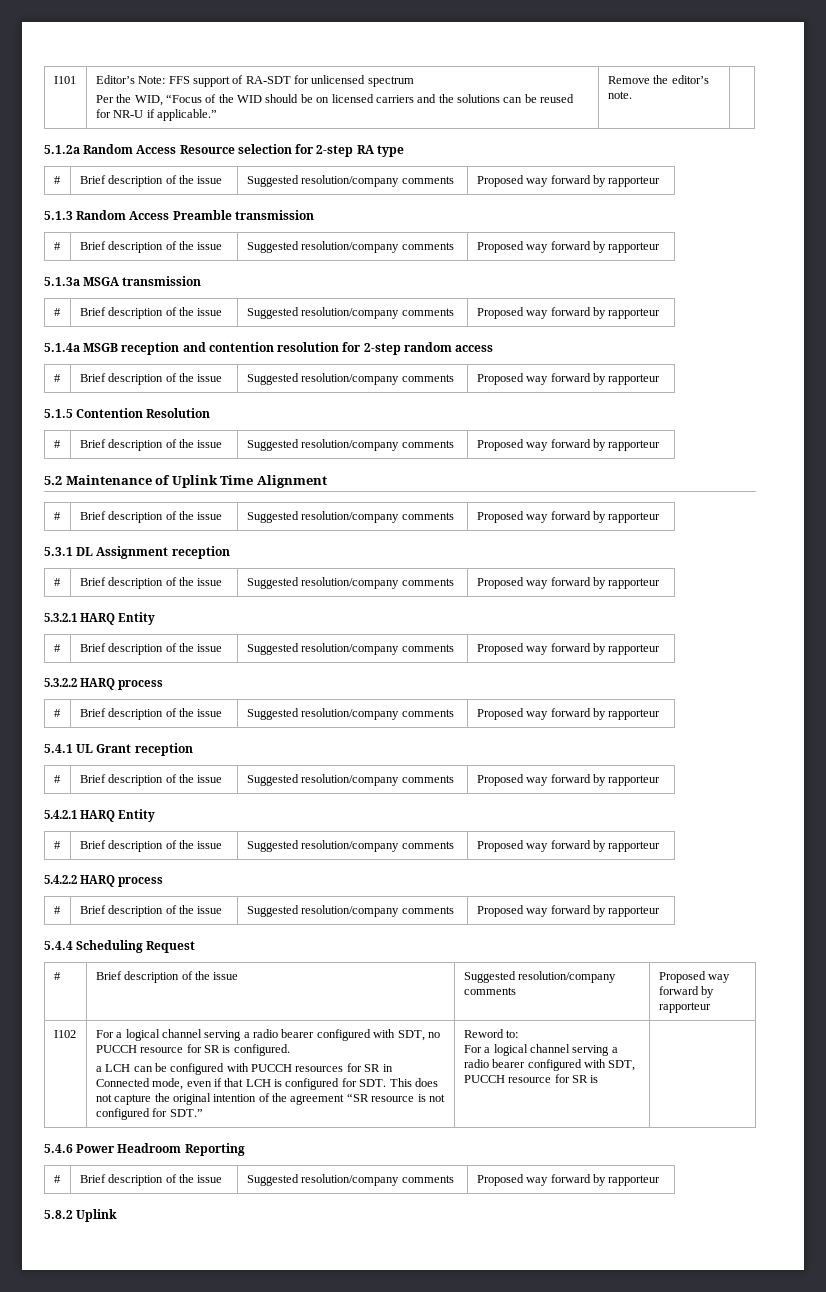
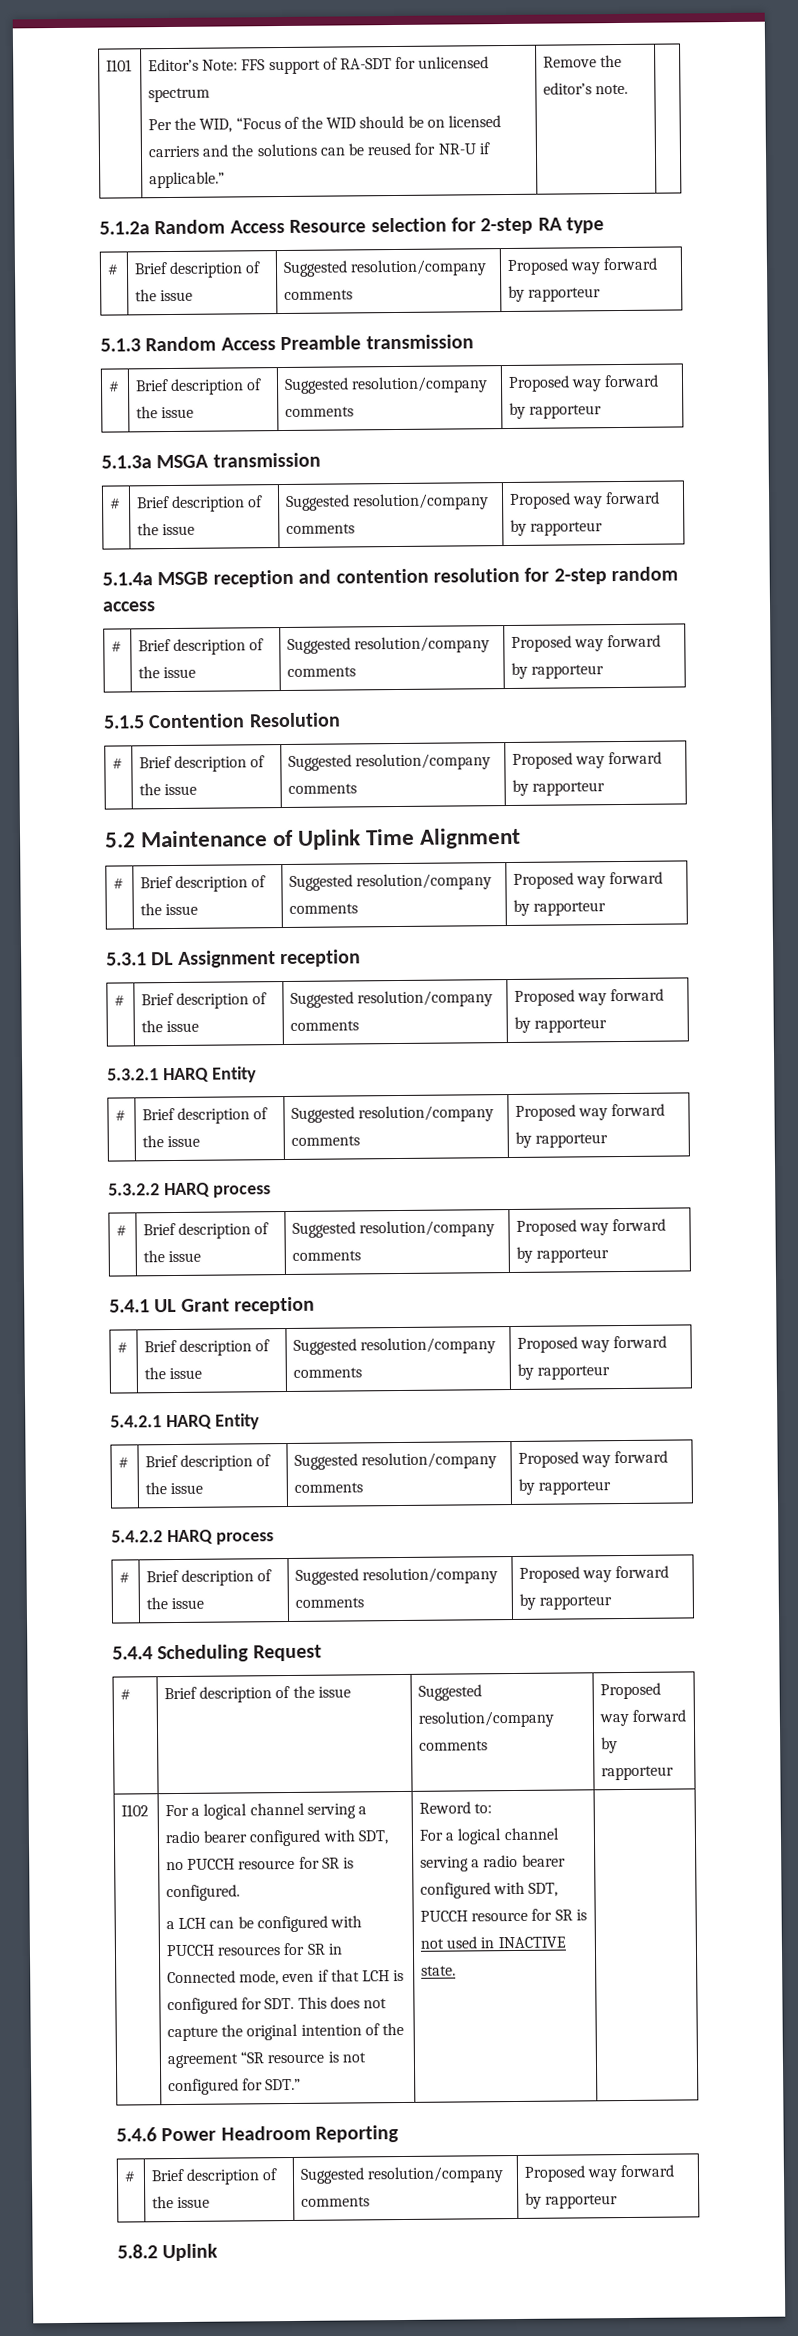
(599, 1079) none -> [420,1936,566,1949] [421,1965,457,1976] not used in INACTIVE state.

